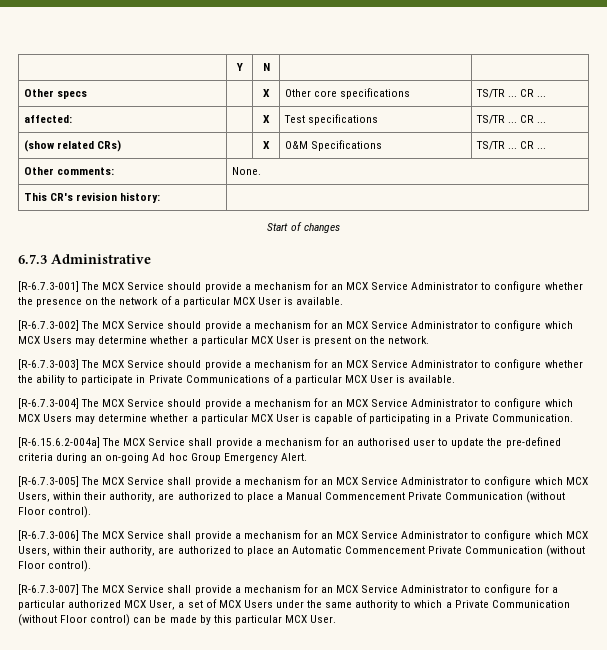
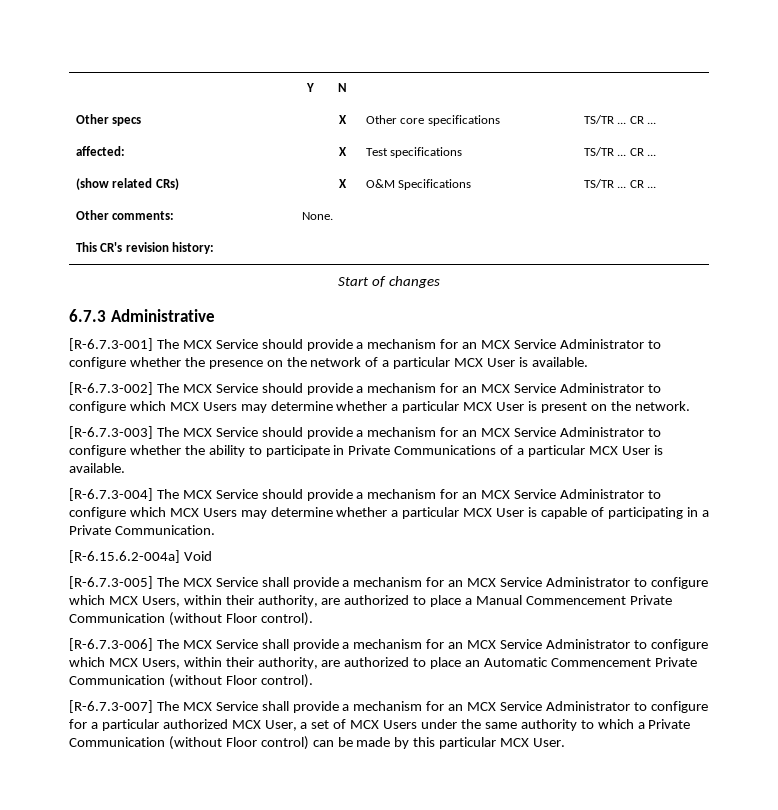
[102,437,561,448] [18,453,307,463] The MCX Service shall provide a mechanism for an authorised user to update the pre-defined criteria during an on-going Ad hoc Group Emergency Alert. -> [183,551,212,561] Void

